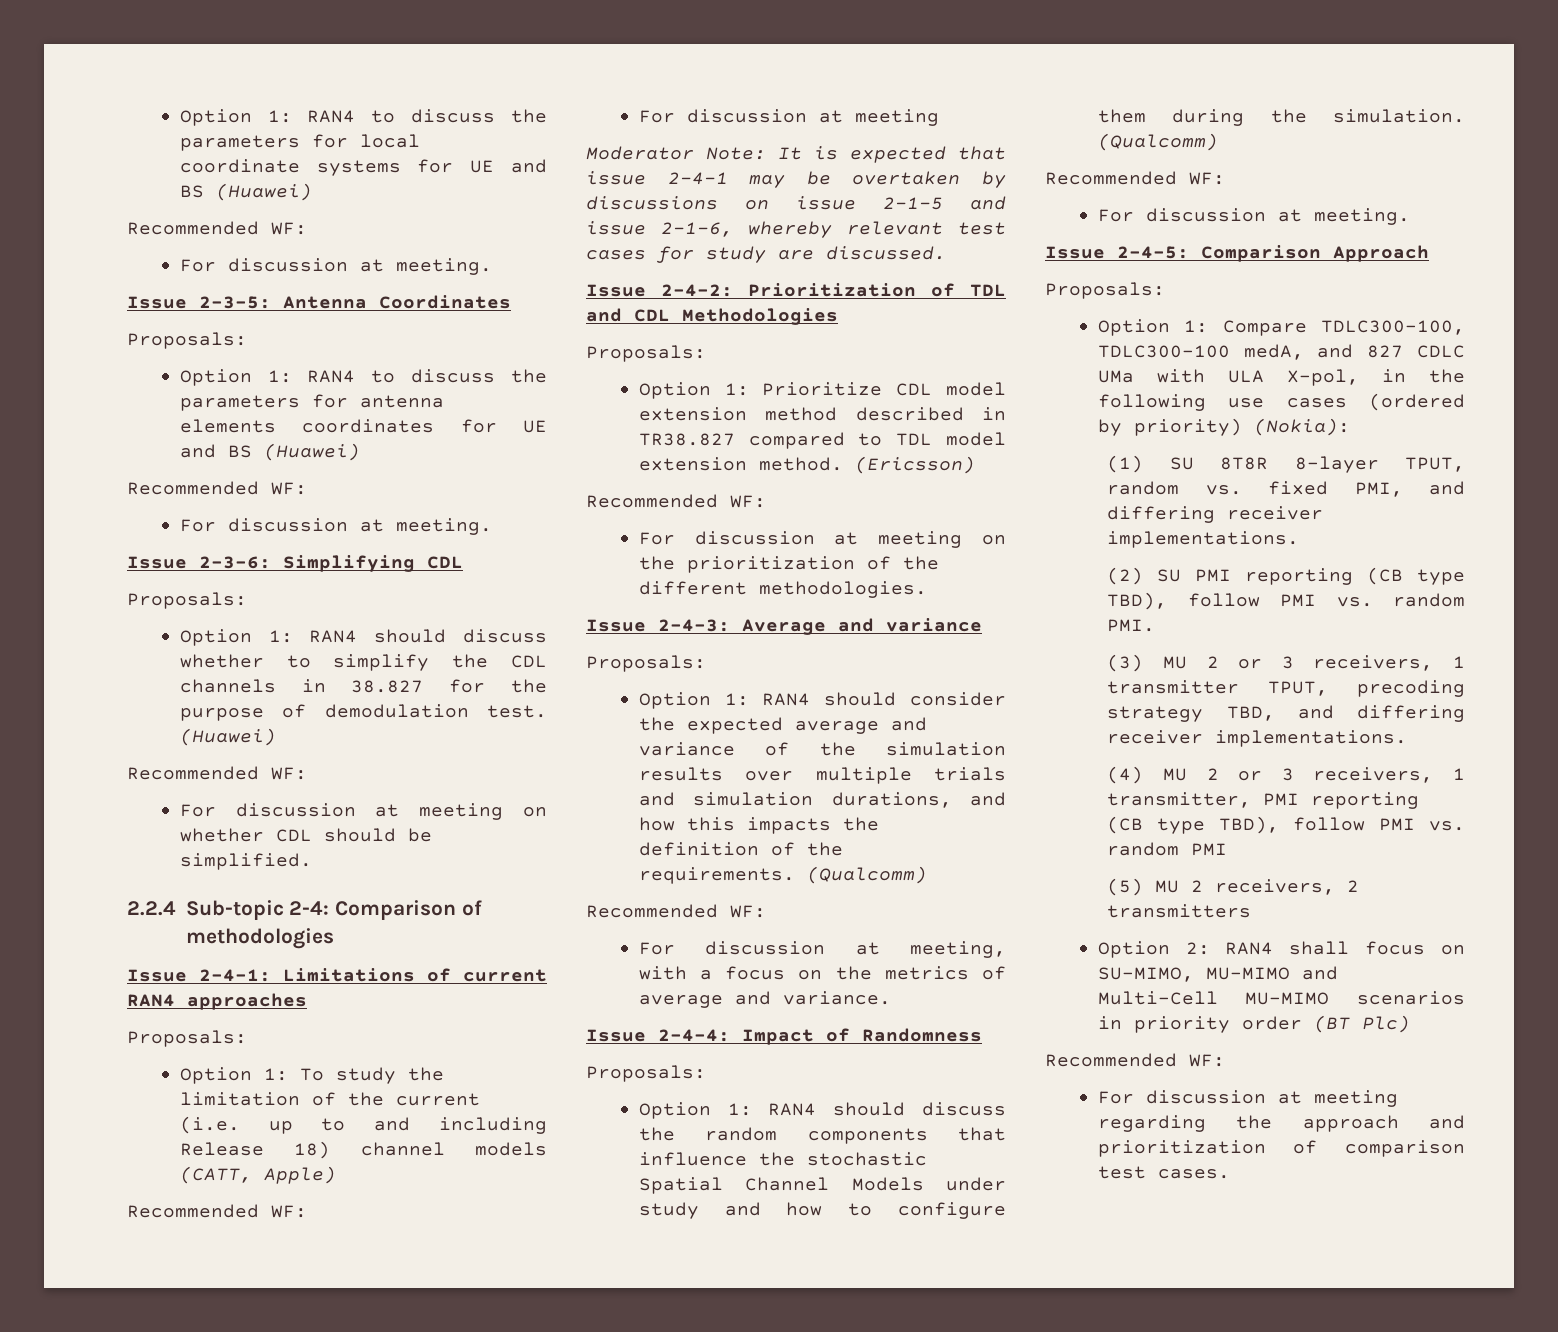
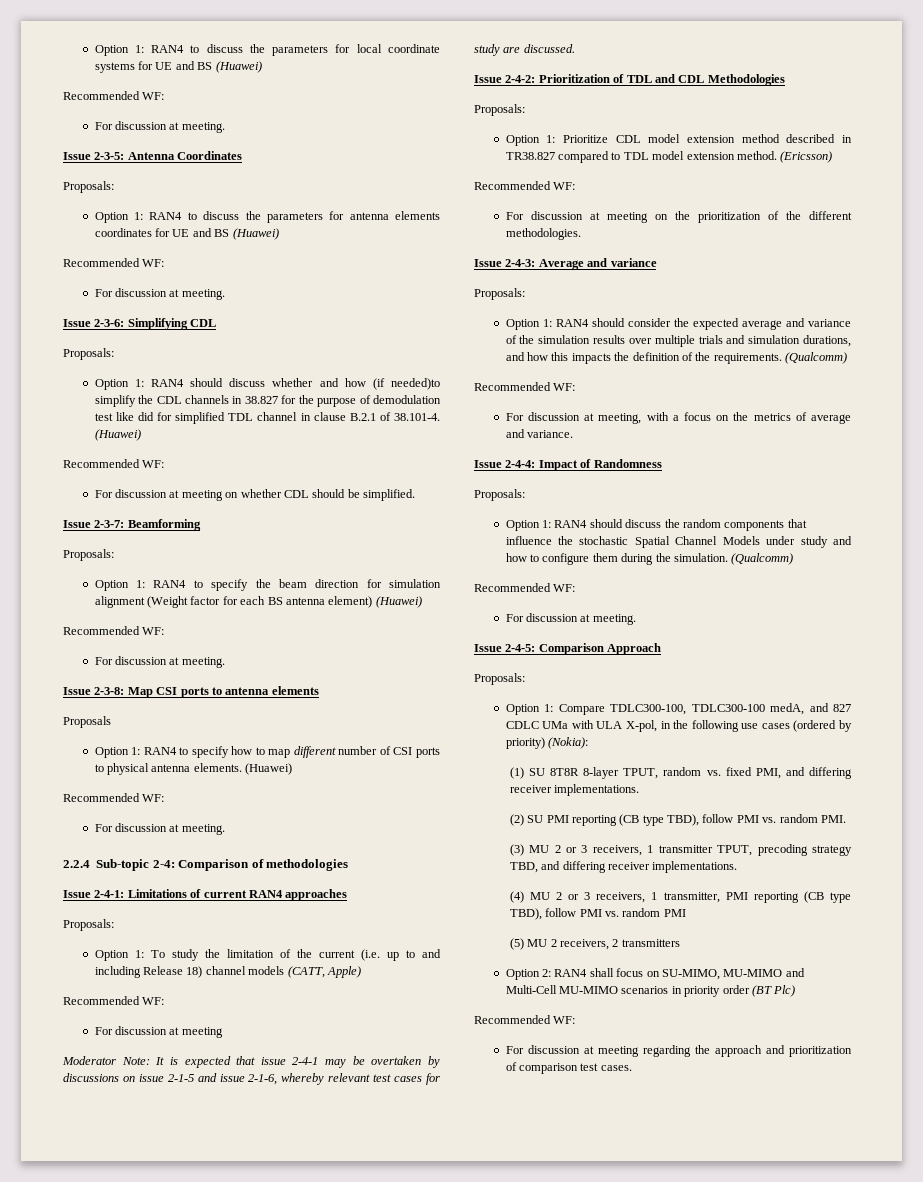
[286,655,311,668] to -> [319,378,440,390] and how (if needed)to
[487,705,547,718] test. -> [94,412,440,424] test like did for simplified TDL channel in clause B.2.1 of 38.101-4.
(312, 861) none -> [63,519,201,531] [63,549,114,561] [94,579,441,591] [94,596,422,608] [63,626,165,635] [94,656,225,668] [63,686,319,698] [63,716,111,728] [94,746,441,758] [94,763,293,775] [63,793,165,802] [94,823,225,835] // Issue 2-3-7: Beamforming // Proposals: // Option 1: RAN4 to specify the beam direction for simulation alignment (Weight factor for each BS antenna element) (Huawei) // Recommended WF: // For discussion at meeting. // Issue 2-3-8: Map CSI ports to antenna elements // Proposals // Option 1: RAN4 to specify how to map different number of CSI ports to physical antenna elements. (Huawei) // Recommended WF: // For discussion at meeting.

